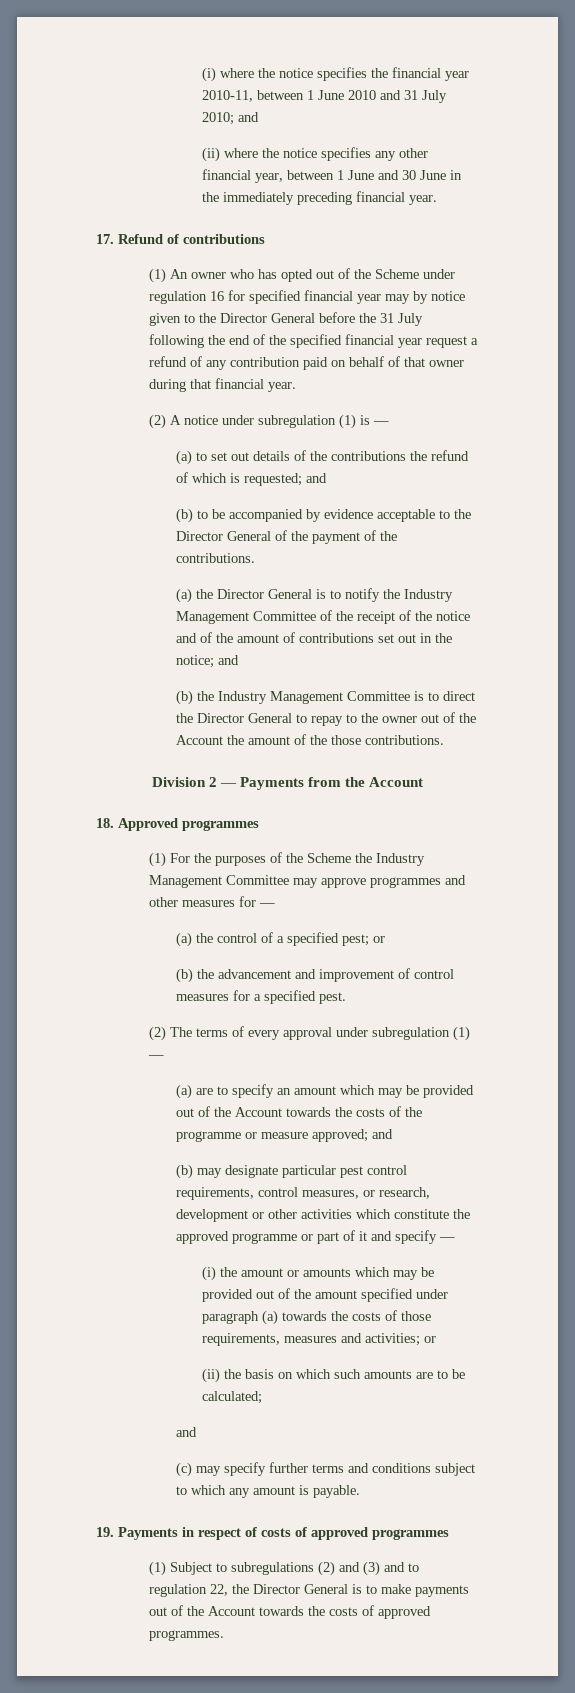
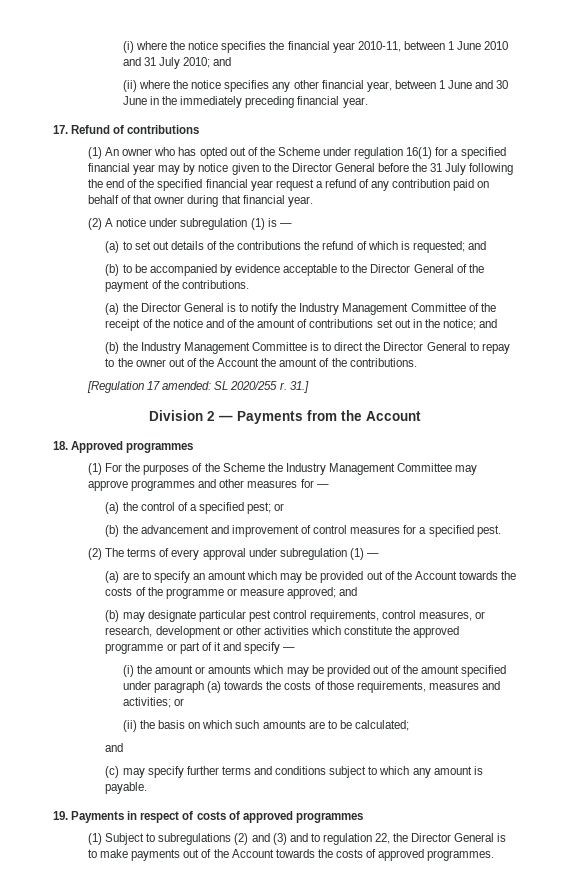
[210,290,246,301] 16 for -> [406,147,459,159] 16(1) for a
[330,735,444,745] those contributions. -> [349,358,417,367] [86,381,309,393] contributions. // [Regulation 17 amended: SL 2020/255 r. 31.]

